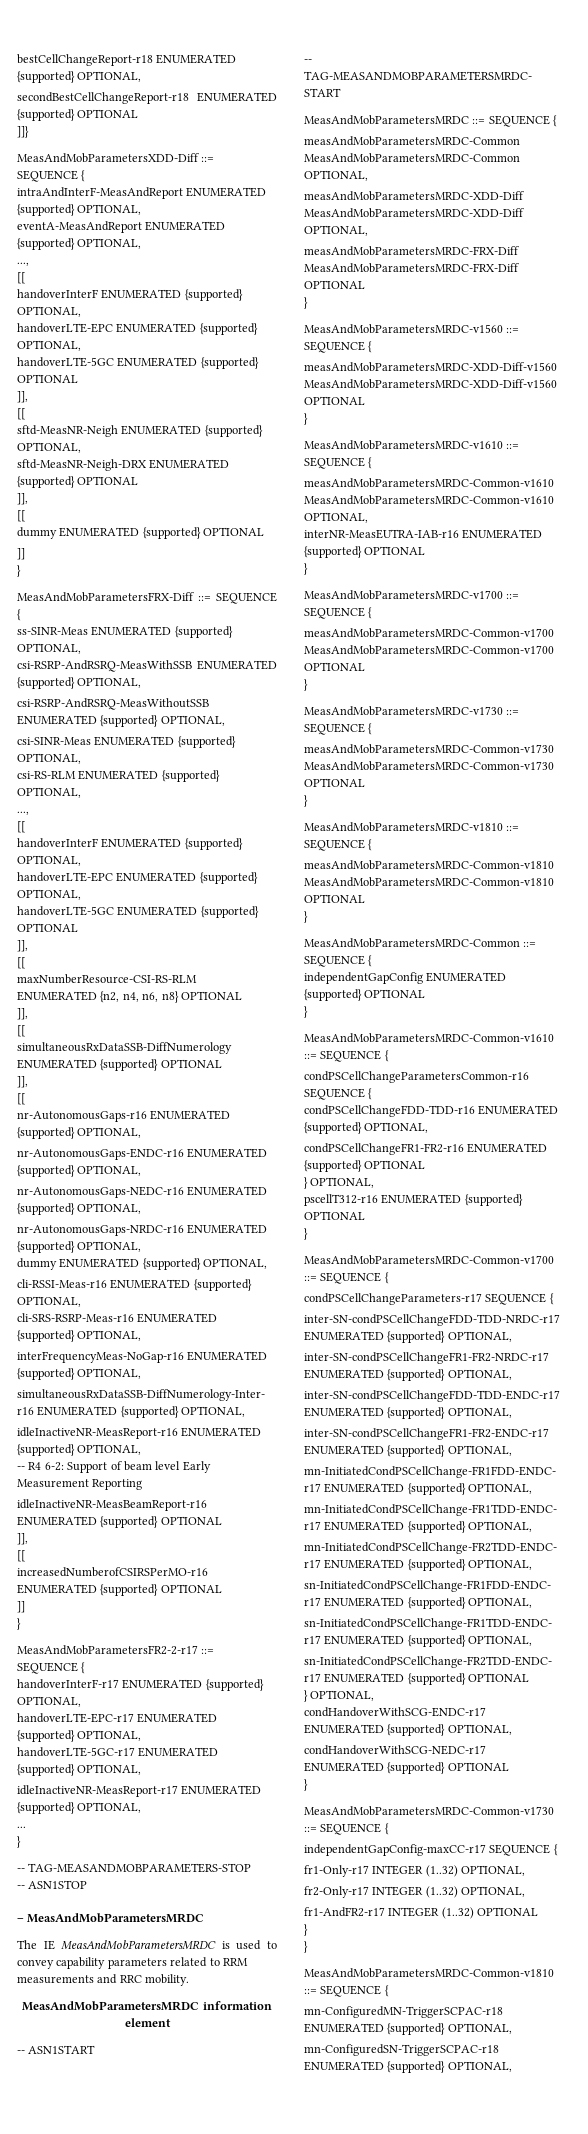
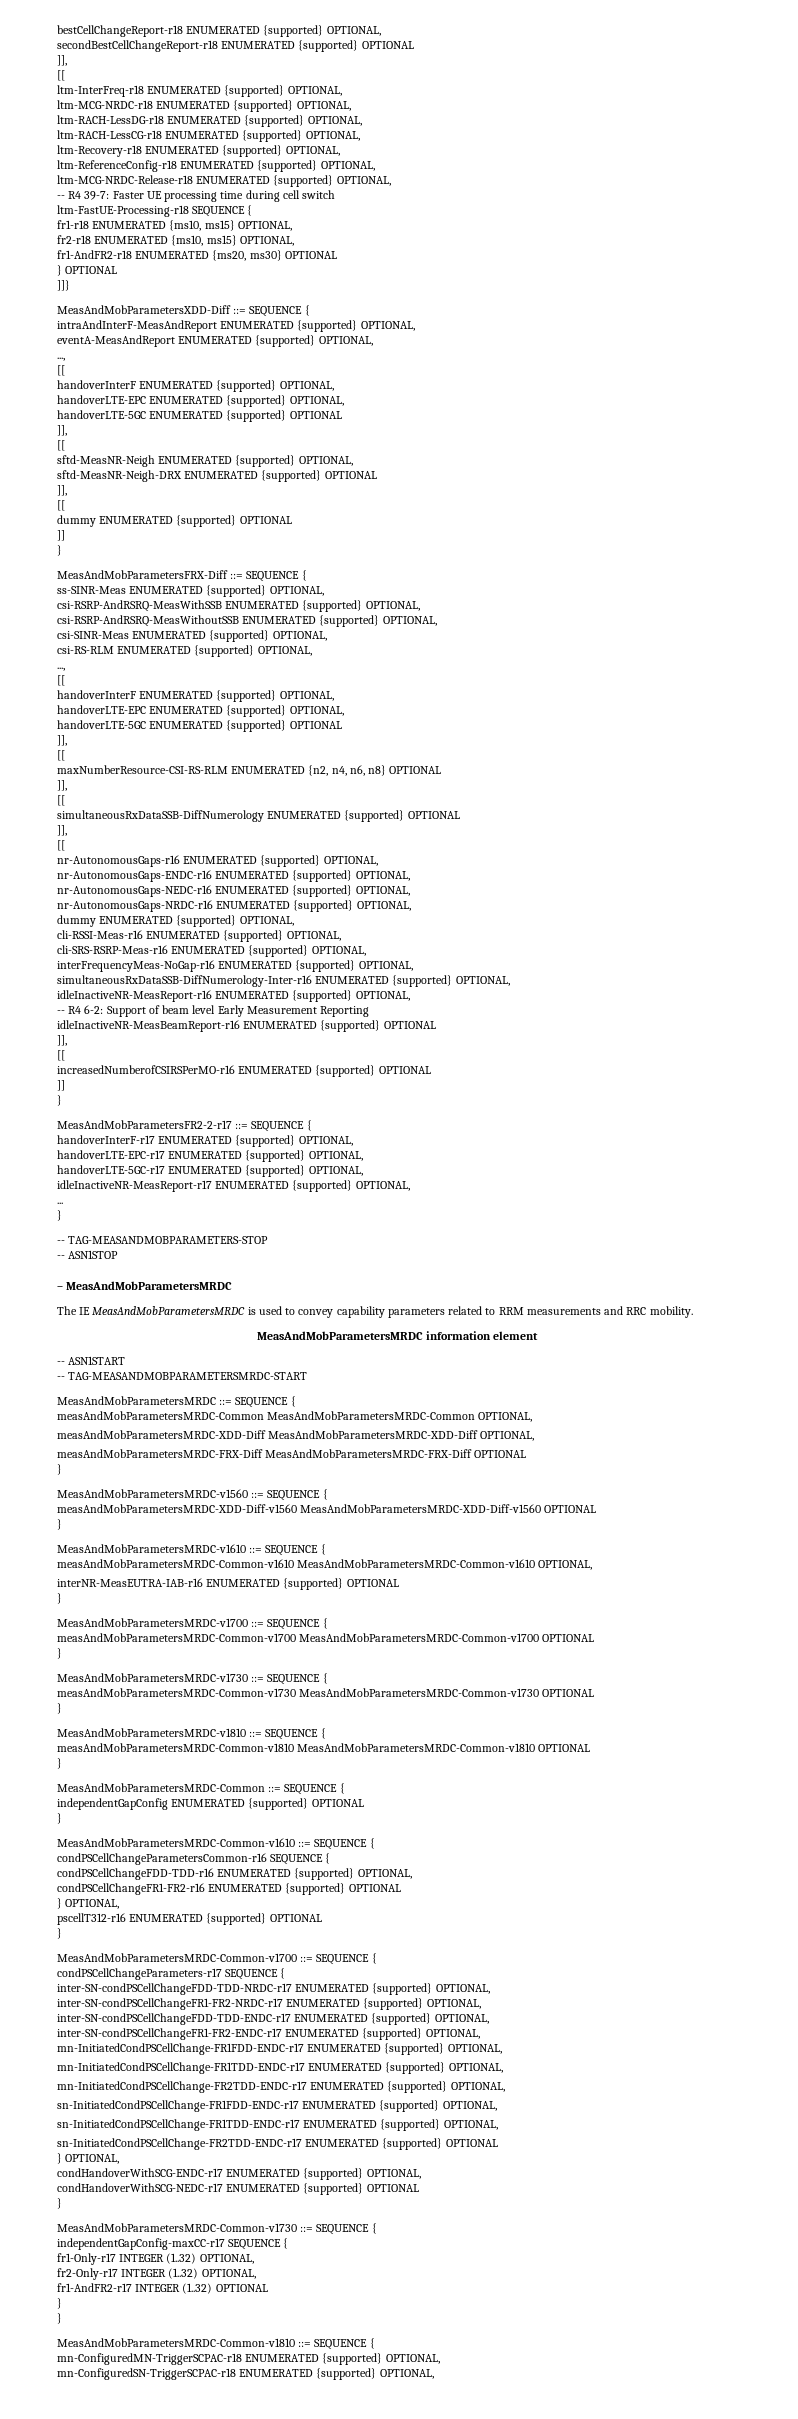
(139, 113) none -> [57,55,67,66] [57,70,65,81] [57,85,342,97] [57,100,351,112] [57,115,362,127] [57,130,360,142] [57,145,340,157] [57,160,375,172] [57,175,391,187] [57,190,336,202] [57,205,253,217] [57,220,292,231] [57,235,294,246] [57,250,337,261] [57,265,118,276] // ]], // [[ // ltm-InterFreq-r18 ENUMERATED {supported} OPTIONAL, // ltm-MCG-NRDC-r18 ENUMERATED {supported} OPTIONAL, // ltm-RACH-LessDG-r18 ENUMERATED {supported} OPTIONAL, // ltm-RACH-LessCG-r18 ENUMERATED {supported} OPTIONAL, // ltm-Recovery-r18 ENUMERATED {supported} OPTIONAL, // ltm-ReferenceConfig-r18 ENUMERATED {supported} OPTIONAL, // ltm-MCG-NRDC-Release-r18 ENUMERATED {supported} OPTIONAL, // -- R4 39-7: Faster UE processing time during cell switch // ltm-FastUE-Processing-r18 SEQUENCE { // fr1-r18 ENUMERATED {ms10, ms15} OPTIONAL, // fr2-r18 ENUMERATED {ms10, ms15} OPTIONAL, // fr1-AndFR2-r18 ENUMERATED {ms20, ms30} OPTIONAL // } OPTIONAL

